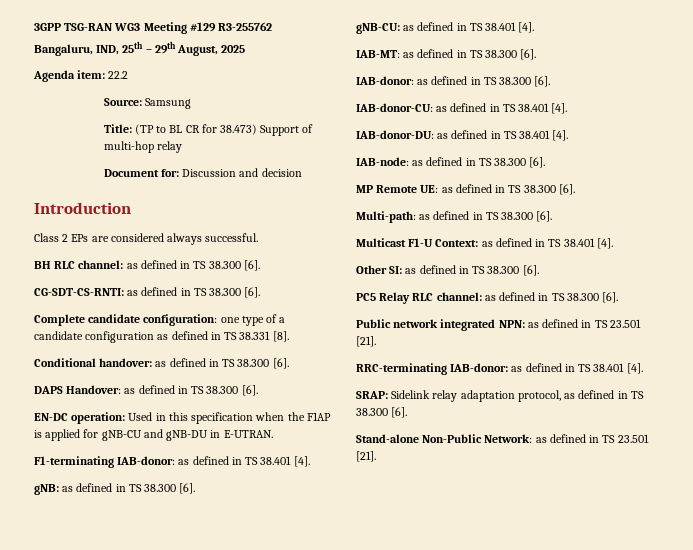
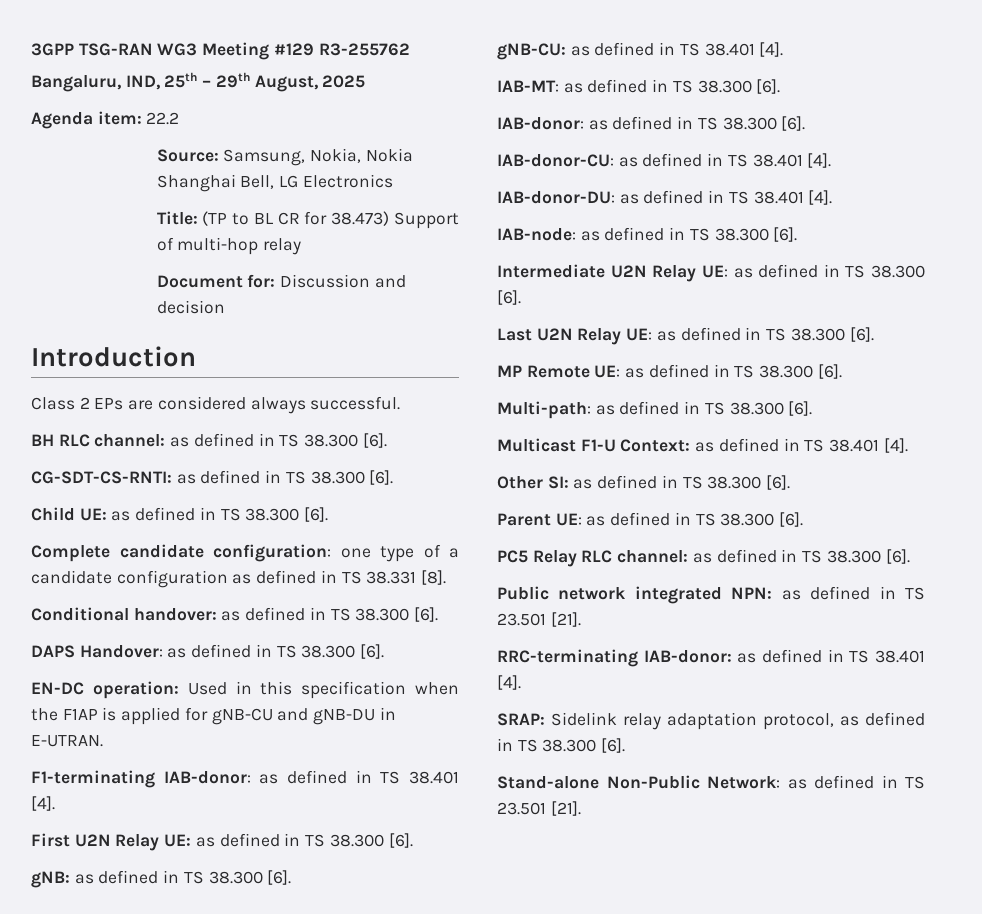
[144,98,191,109] Samsung -> [223,148,413,166] [156,174,393,192] Samsung, Nokia, Nokia Shanghai Bell, LG Electronics
(261, 292) none -> [31,507,329,522] // Child UE: as defined in TS 38.300 [6].
(310, 461) none -> [31,833,413,851] // First U2N Relay UE: as defined in TS 38.300 [6].
(546, 162) none -> [497,264,925,282] [497,290,521,305] [497,327,874,345] // Intermediate U2N Relay UE: as defined in TS 38.300 [6]. // Last U2N Relay UE: as defined in TS 38.300 [6].
(539, 270) none -> [497,512,804,527] // Parent UE: as defined in TS 38.300 [6].

